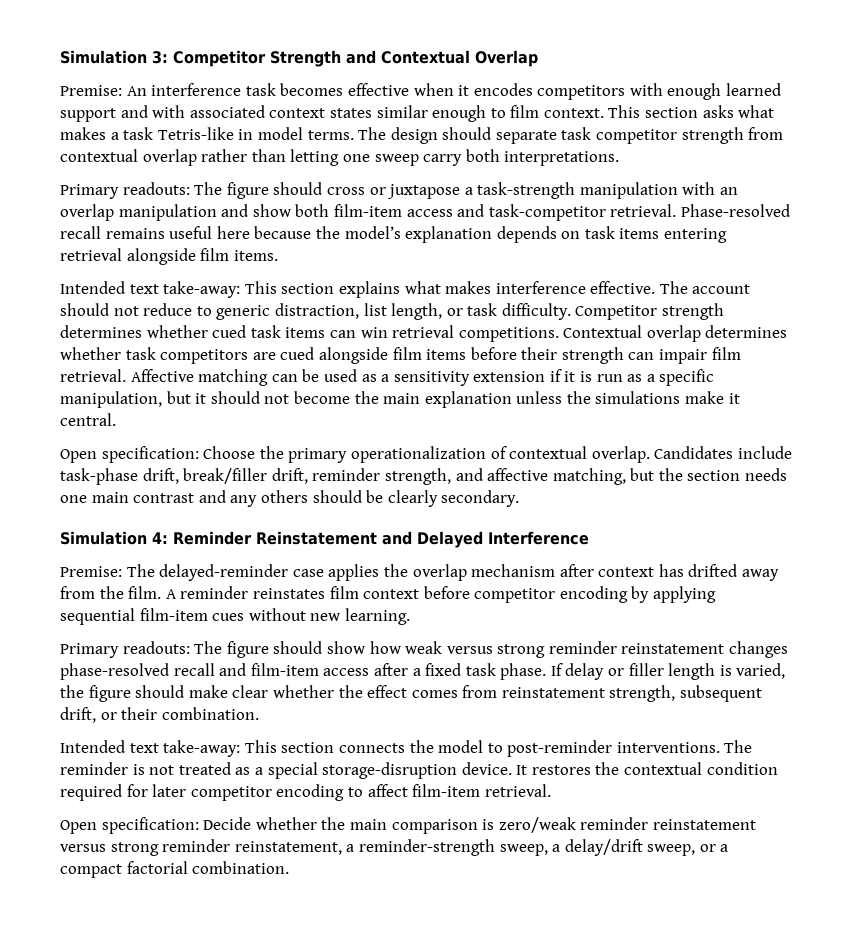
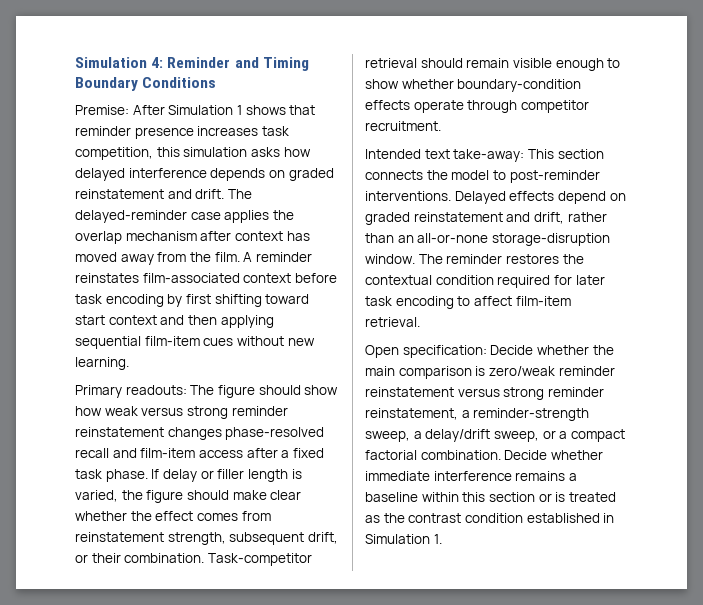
[60,50,538,67] [60,83,782,100] [60,105,775,122] [60,127,784,144] [60,149,620,166] [60,182,739,199] [60,204,790,221] [60,226,728,243] [60,248,278,265] [60,281,751,298] [60,303,725,320] [60,325,788,342] [60,347,741,364] [60,369,715,386] [60,391,740,408] [60,413,116,426] [60,446,792,463] [60,468,788,485] [60,490,520,507] [60,531,589,548] [60,566,122,577] Simulation 3: Competitor Strength and Contextual Overlap // Premise: An interference task becomes effective when it encodes competitors with enough learned support and with associated context states similar enough to film context. This section asks what makes a task Tetris-like in model terms. The design should separate task competitor strength from contextual overlap rather than letting one sweep carry both interpretations. // Primary readouts: The figure should cross or juxtapose a task-strength manipulation with an overlap manipulation and show both film-item access and task-competitor retrieval. Phase-resolved recall remains useful here because the model’s explanation depends on task items entering retrieval alongside film items. // Intended text take-away: This section explains what makes interference effective. The account should not reduce to generic distraction, list length, or task difficulty. Competitor strength determines whether cued task items can win retrieval competitions. Contextual overlap determines whether task competitors are cued alongside film items before their strength can impair film retrieval. Affective matching can be used as a sensitivity extension if it is run as a specific manipulation, but it should not become the main explanation unless the simulations make it central. // Open specification: Choose the primary operationalization of contextual overlap. Candidates include task-phase drift, break/filler drift, reminder strength, and affective matching, but the section needs one main contrast and any others should be clearly secondary. // Simulation 4: Reminder Reinstatement and Delayed Interference // Premise: -> [75,57,309,71] [75,77,217,91] [75,105,316,115] [75,126,289,139] [75,147,311,160] [75,168,334,181] [75,189,225,199] Simulation 4: Reminder and Timing Boundary Conditions // Premise: After Simulation 1 shows that reminder presence increases task competition, this simulation asks how delayed interference depends on graded reinstatement and drift.
[688,564,738,577] drifted -> [75,252,117,262] moved
[329,586,359,599] film -> [142,273,240,283] film-associated
[474,588,556,603] competitor -> [75,294,102,304] task
(650, 594) none -> [185,294,310,307] [75,315,217,325] first shifting toward start context and then
(259, 713) none -> [207,553,312,566] [365,58,621,71] [365,79,582,92] [365,100,589,113] [365,121,441,131] Task-competitor retrieval should remain visible enough to show whether boundary-condition effects operate through competitor recruitment.
[724,740,753,753] [60,762,528,779] The reminder is not treated as a special storage-disruption device. It -> [454,191,626,204] [365,212,607,225] [365,233,610,246] [365,254,503,264] Delayed effects depend on graded reinstatement and drift, rather than an all-or-none storage-disruption window. The reminder
[190,786,272,801] competitor -> [365,296,392,306] task
(290, 867) none -> [504,450,603,460] [365,471,577,481] [365,492,616,502] [365,513,615,523] [365,534,442,544] Decide whether immediate interference remains a baseline within this section or is treated as the contrast condition established in Simulation 1.

